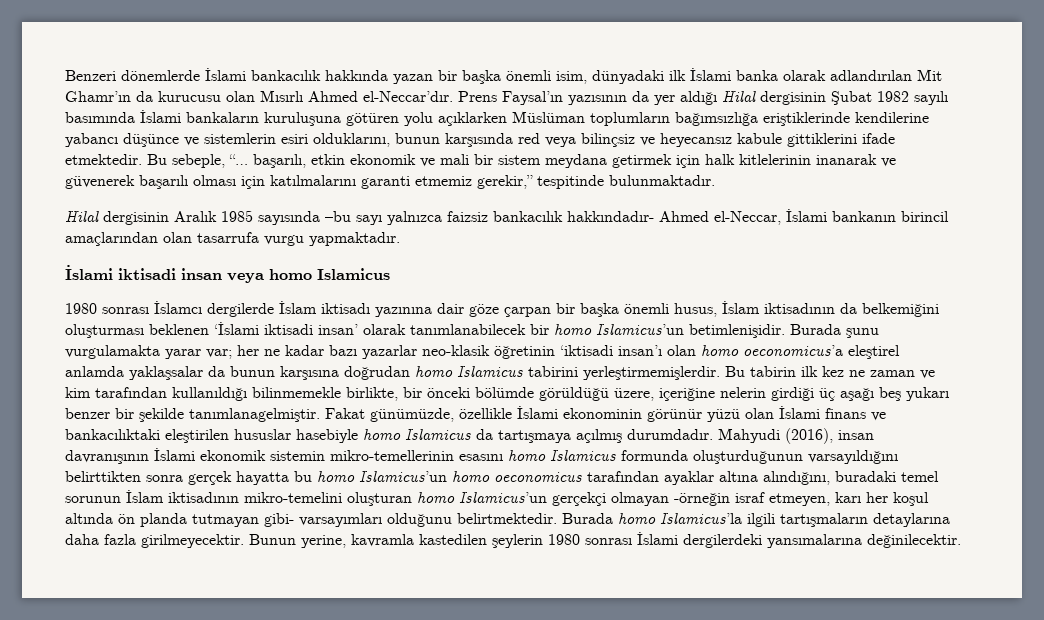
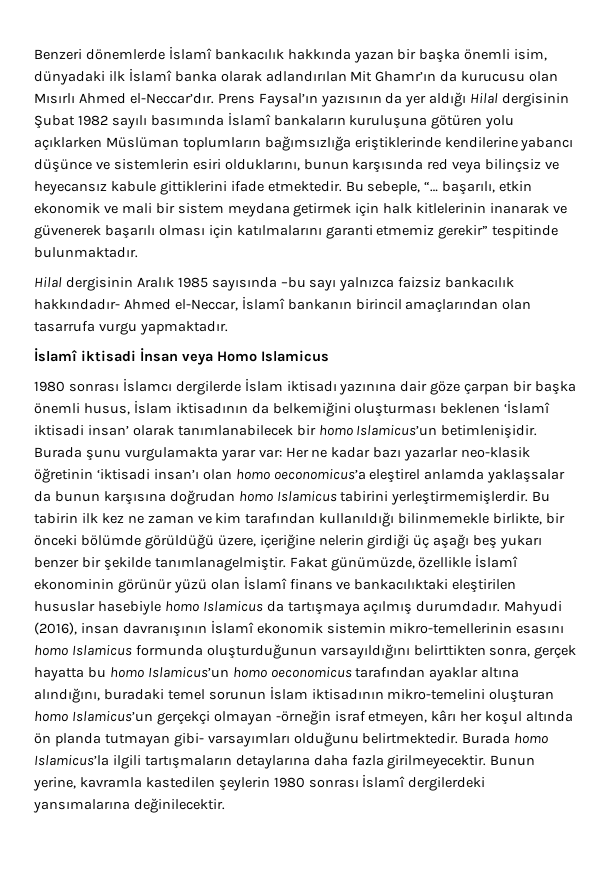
[205,68,246,81] İslami -> [168,46,212,60] İslamî
[690,68,731,81] İslami -> [128,68,172,82] İslamî
[140,110,181,123] İslami -> [227,112,271,126] İslamî
[477,175,533,189] gerekir,” -> [438,225,489,239] gerekir”
[786,209,827,222] İslami -> [241,296,285,310] İslamî
[65,265,312,283] İslami iktisadi insan veya homo -> [34,348,257,365] İslamî iktisadi İnsan veya Homo
[214,322,259,335] ‘İslami -> [504,400,551,414] ‘İslamî
[206,345,259,359] var; her -> [258,447,309,458] var: Her
[517,406,558,419] İslami -> [475,554,519,568] İslamî
[779,406,820,419] İslami -> [243,576,287,590] İslamî
[154,448,195,461] İslami -> [210,620,254,634] İslamî
[146,475,183,482] sonra -> [489,647,531,657] sonra,
[835,492,861,503] karı -> [431,710,457,722] kârı
[637,532,678,545] İslami -> [362,774,406,788] İslamî

